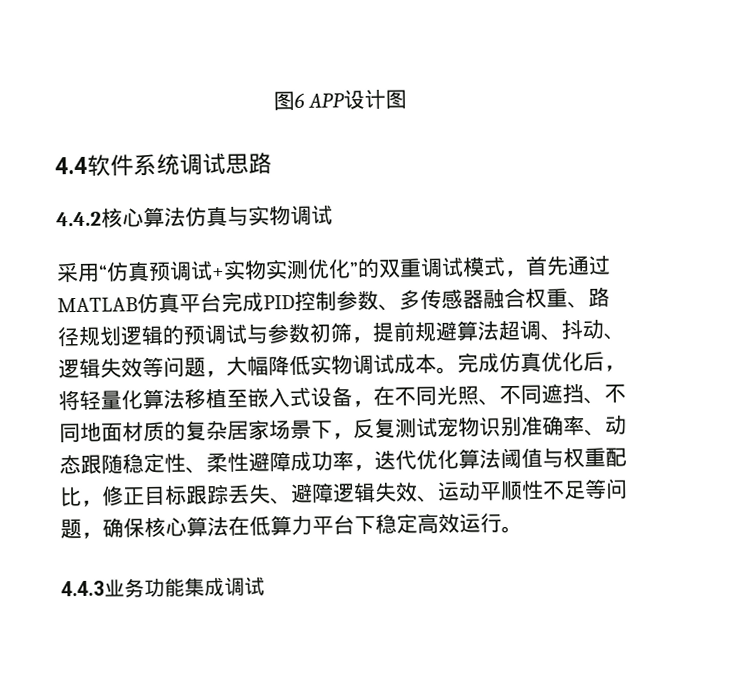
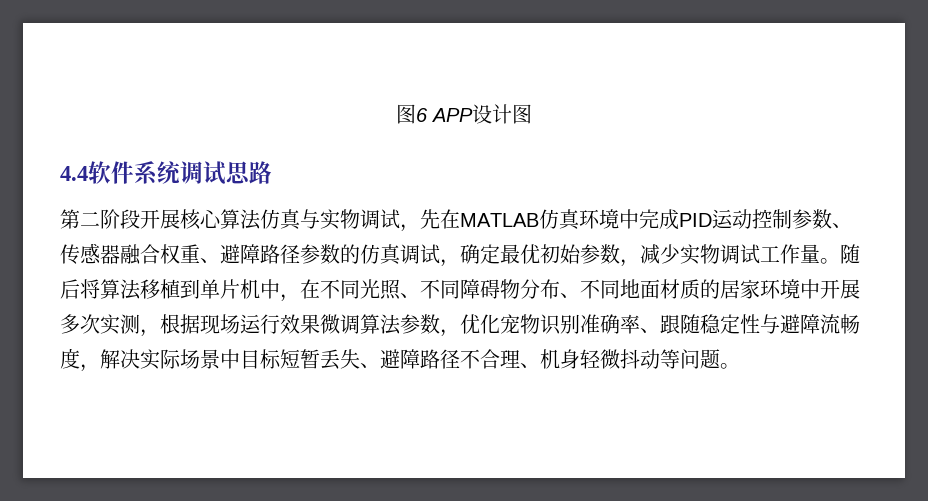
[56,211,102,227] 4.4.2 -> [60,209,180,229] 第二阶段开展
[56,255,611,283] // 采用“仿真预调试+实物实测优化”的双重调试模式，首先通过 -> [400,209,460,232] ，先在
[179,292,222,313] 平台 -> [579,209,639,229] 环境中
(295, 302) none -> [712,209,752,229] 运动
[399,289,421,310] 多 -> (852, 225) none
[588,286,610,307] [57,319,626,347] [58,351,626,379] [58,386,353,411] 路径规划逻辑的预调试与参数初筛，提前规避算法超调、抖动、逻辑失效等问题，大幅降低实物调试成本。完成仿真优化后，将轻量化算法移植至嵌入式设备 -> [220,244,860,267] [60,279,280,300] 避障路径参数的仿真调试，确定最优初始参数，减少实物调试工作量。随后将算法移植到单片机中
[541,383,584,404] 遮挡 -> [460,279,560,299] 障碍物分布
[185,417,438,441] 复杂居家场景下，反复测试 -> [720,279,860,299] [60,314,500,337] 居家环境中开展多次实测，根据现场运行效果微调算法参数，优化
[605,415,627,435] [59,454,81,475] 动态 -> (660, 330) none
[185,447,627,474] [60,478,628,507] [60,513,523,540] [61,576,265,598] 、柔性避障成功率，迭代优化算法阈值与权重配比，修正目标跟踪丢失、避障逻辑失效、运动平顺性不足等问题，确保核心算法在低算力平台下稳定高效运行。 // 4.4.3业务功能集成调试 -> [760,314,860,334] [60,348,740,372] 与避障流畅度，解决实际场景中目标短暂丢失、避障路径不合理、机身轻微抖动等问题。

